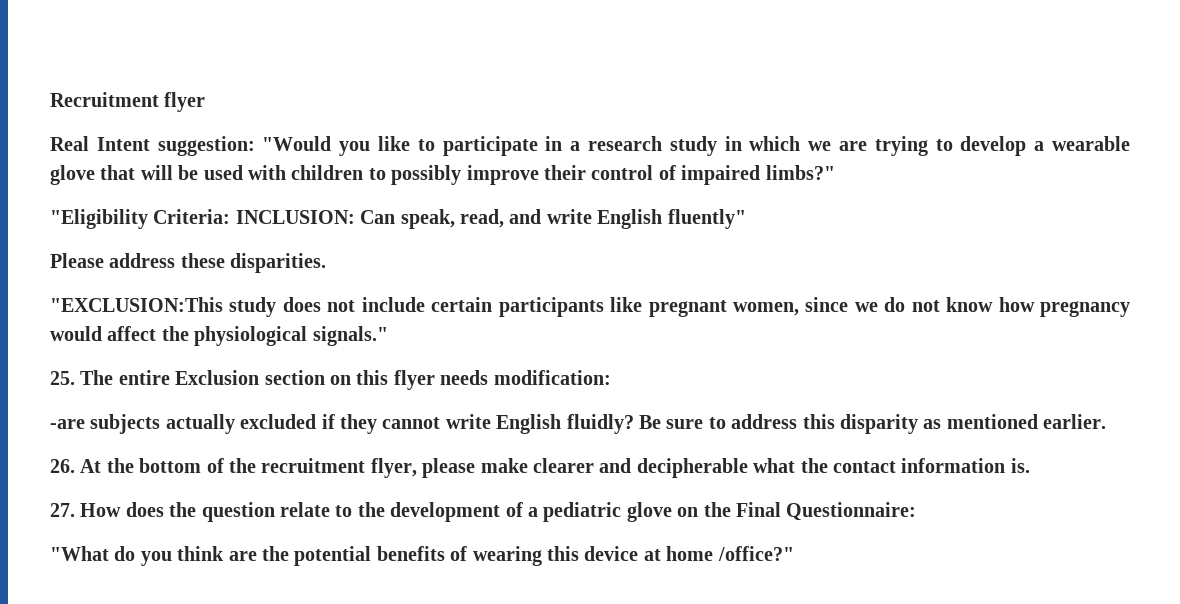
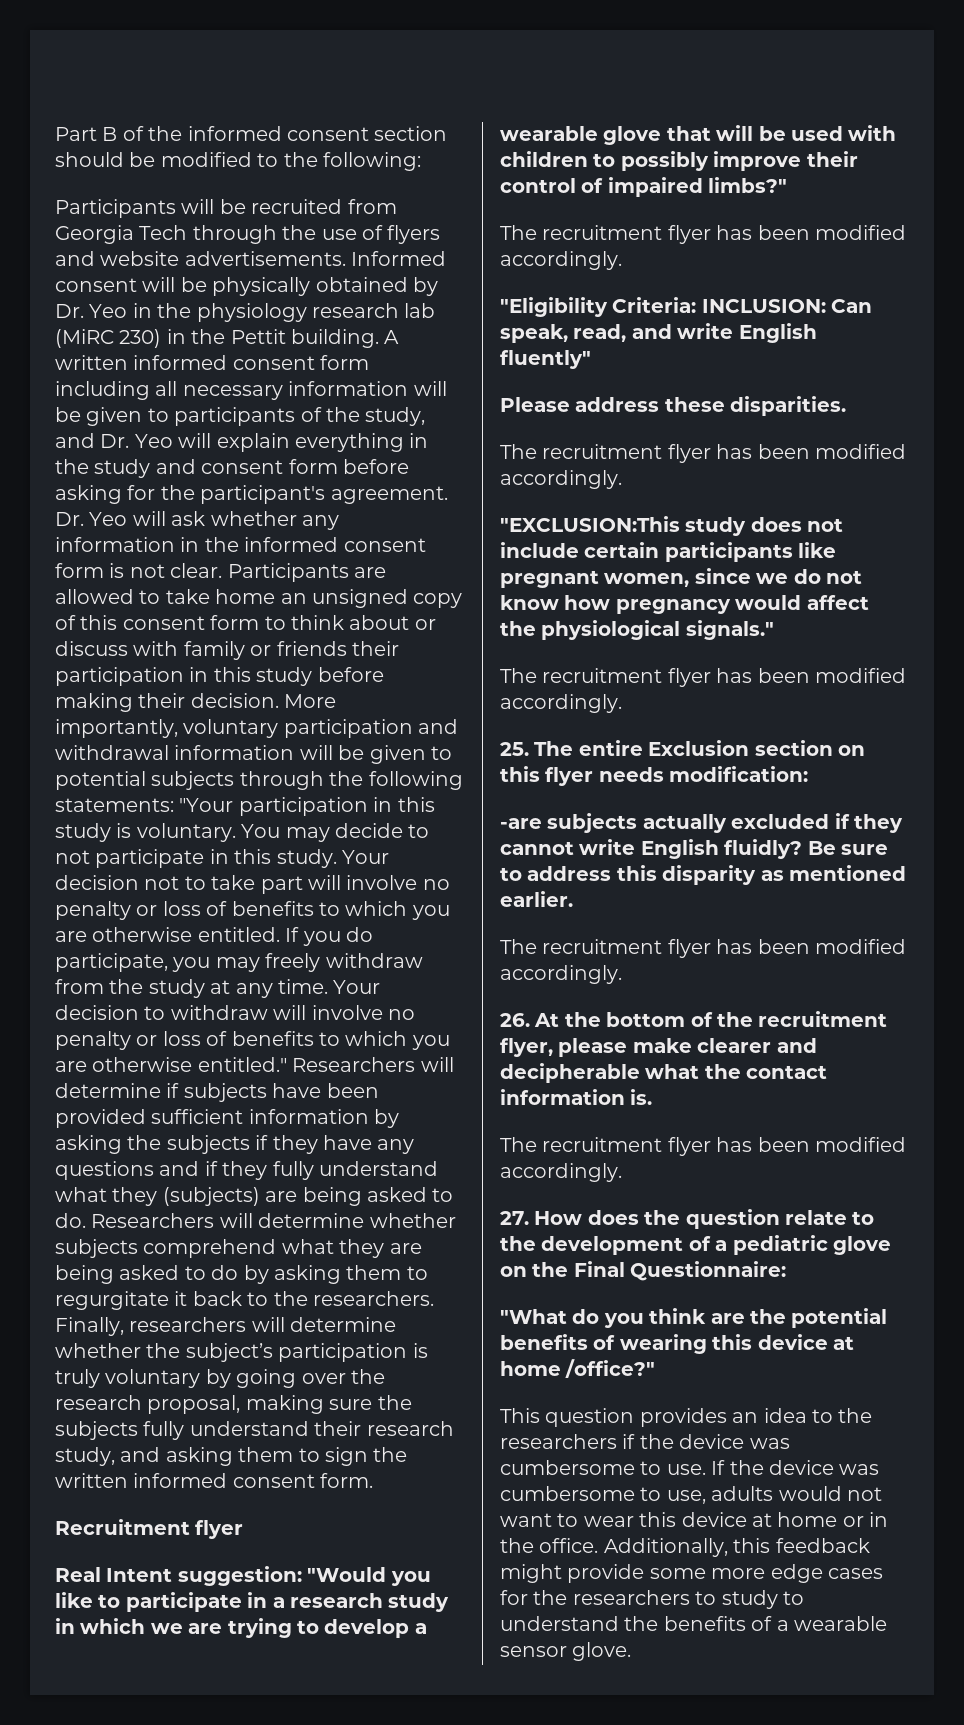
(50, 99) none -> [55,126,448,141] [55,152,421,171] [55,199,397,218] [55,225,441,244] [55,251,447,266] [55,277,438,296] [55,303,436,322] [55,329,400,348] [55,355,370,370] [55,381,447,400] [55,407,426,426] [55,433,429,452] [55,459,409,478] [55,485,448,504] [55,511,339,530] [55,537,426,552] [55,563,386,582] [55,589,463,608] [55,615,436,630] [55,641,399,660] [55,667,384,686] [55,693,337,712] [55,719,459,738] [55,745,452,764] [55,771,463,790] [55,797,435,816] [55,823,430,842] [55,849,389,868] [55,875,450,894] [55,901,450,920] [55,927,373,946] [55,953,423,972] [55,979,381,998] [55,1005,415,1020] [55,1031,450,1050] [55,1057,454,1072] [55,1083,379,1102] [55,1109,400,1128] [55,1135,415,1154] [55,1161,438,1180] [55,1187,454,1206] [55,1213,456,1228] [55,1239,422,1258] [55,1265,428,1284] [55,1291,434,1310] [55,1317,397,1336] [55,1343,428,1362] [55,1369,385,1388] [55,1395,412,1414] [55,1421,454,1440] [55,1447,408,1466] [55,1473,374,1488] Part B of the informed consent section should be modified to the following: // Participants will be recruited from Georgia Tech through the use of flyers and website advertisements. Informed consent will be physically obtained by Dr. Yeo in the physiology research lab (MiRC 230) in the Pettit building. A written informed consent form including all necessary information will be given to participants of the study, and Dr. Yeo will explain everything in the study and consent form before asking for the participant's agreement. Dr. Yeo will ask whether any information in the informed consent form is not clear. Participants are allowed to take home an unsigned copy of this consent form to think about or discuss with family or friends their participation in this study before making their decision. More importantly, voluntary participation and withdrawal information will be given to potential subjects through the following statements: "Your participation in this study is voluntary. You may decide to not participate in this study. Your decision not to take part will involve no penalty or loss of benefits to which you are otherwise entitled. If you do participate, you may freely withdraw from the study at any time. Your decision to withdraw will involve no penalty or loss of benefits to which you are otherwise entitled." Researchers will determine if subjects have been provided sufficient information by asking the subjects if they have any questions and if they fully understand what they (subjects) are being asked to do. Researchers will determine whether subjects comprehend what they are being asked to do by asking them to regurgitate it back to the researchers. Finally, researchers will determine whether the subject’s participation is truly voluntary by going over the research proposal, making sure the subjects fully understand their research study, and asking them to sign the written informed consent form. //
(835, 172) none -> [500,225,906,244] [500,251,622,270] // The recruitment flyer has been modified accordingly.
(327, 263) none -> [500,444,906,463] [500,470,622,489] // The recruitment flyer has been modified accordingly.
(388, 336) none -> [500,668,906,687] [500,694,622,713] // The recruitment flyer has been modified accordingly.
(1107, 421) none -> [500,939,906,958] [500,965,622,984] // The recruitment flyer has been modified accordingly.
(1030, 465) none -> [500,1137,906,1156] [500,1163,622,1182] // The recruitment flyer has been modified accordingly.
(794, 553) none -> [500,1408,873,1427] [500,1434,790,1449] [500,1460,880,1475] [500,1486,882,1504] [500,1512,889,1527] [500,1538,870,1557] [500,1564,883,1583] [500,1590,804,1609] [500,1616,887,1631] [500,1642,632,1661] // This question provides an idea to the researchers if the device was cumbersome to use. If the device was cumbersome to use, adults would not want to wear this device at home or in the office. Additionally, this feedback might provide some more edge cases for the researchers to study to understand the benefits of a wearable sensor glove.

